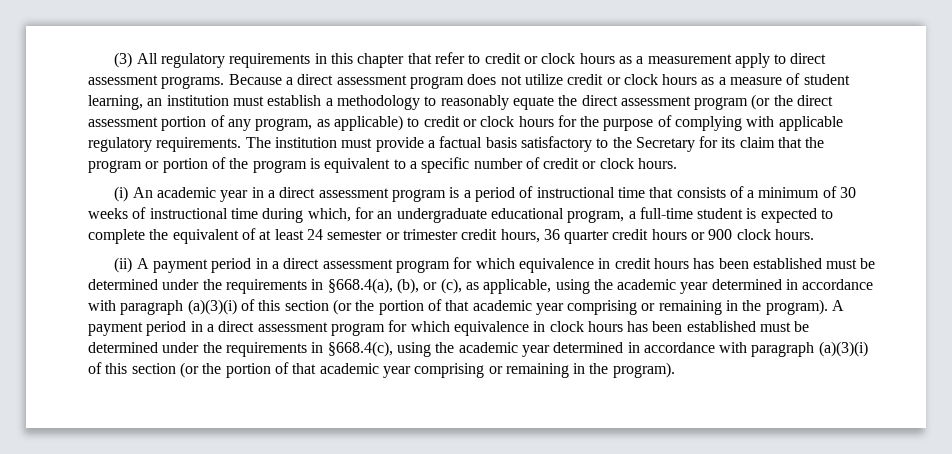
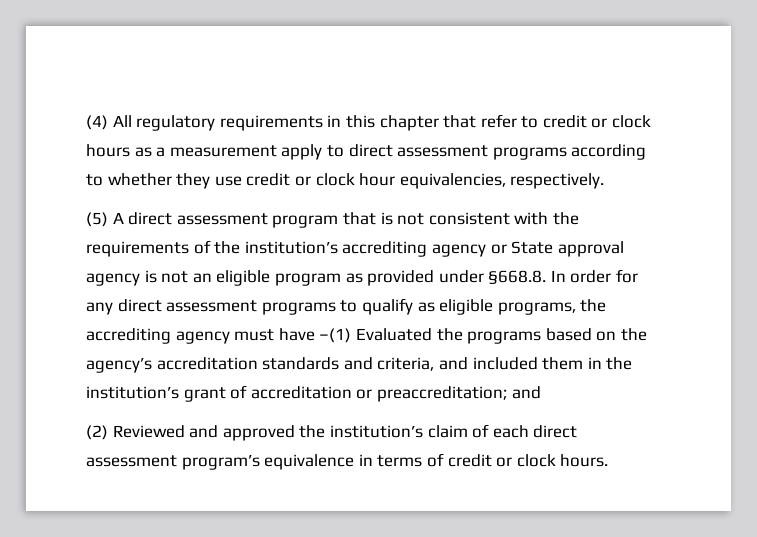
[114,52,133,68] (3) -> [86,115,108,130] (4)
[161,73,850,89] [88,94,834,110] [88,115,843,131] [88,136,825,152] [88,157,523,173] programs. Because a direct assessment program does not utilize credit or clock hours as a measure of student learning, an institution must establish a methodology to reasonably equate the direct assessment program (or the direct assessment portion of any program, as applicable) to credit or clock hours for the purpose of complying with applicable regulatory requirements. The institution must provide a factual basis satisfactory to the Secretary for its claim that the program or portion of the program is equivalent to a specific number -> [492,144,647,160] [86,173,605,189] [86,212,579,228] [86,240,624,257] [86,269,639,286] [86,298,607,315] [86,328,647,344] [86,357,633,373] [86,385,541,402] [86,424,578,441] [86,454,423,470] programs according to whether they use credit or clock hour equivalencies, respectively. // (5) A direct assessment program that is not consistent with the requirements of the institution’s accrediting agency or State approval agency is not an eligible program as provided under §668.8. In order for any direct assessment programs to qualify as eligible programs, the accrediting agency must have –(1) Evaluated the programs based on the agency’s accreditation standards and criteria, and included them in the institution’s grant of accreditation or preaccreditation; and // (2) Reviewed and approved the institution’s claim of each direct assessment program’s equivalence in terms
[114,186,857,202] [88,207,834,223] [88,228,815,244] [114,257,876,273] [88,278,874,294] [88,299,845,315] [88,320,810,336] [88,341,868,357] [88,362,675,378] // (i) An academic year in a direct assessment program is a period of instructional time that consists of a minimum of 30 weeks of instructional time during which, for an undergraduate educational program, a full-time student is expected to complete the equivalent of at least 24 semester or trimester credit hours, 36 quarter credit hours or 900 clock hours. // (ii) A payment period in a direct assessment program for which equivalence in credit hours has been established must be determined under the requirements in §668.4(a), (b), or (c), as applicable, using the academic year determined in accordance with paragraph (a)(3)(i) of this section (or the portion of that academic year comprising or remaining in the program). A payment period in a direct assessment program for which equivalence in clock hours has been established must be determined under the requirements in §668.4(c), using the academic year determined in accordance with paragraph (a)(3)(i) of this section (or the portion of that academic year comprising or remaining in the program). -> (609, 460) none

